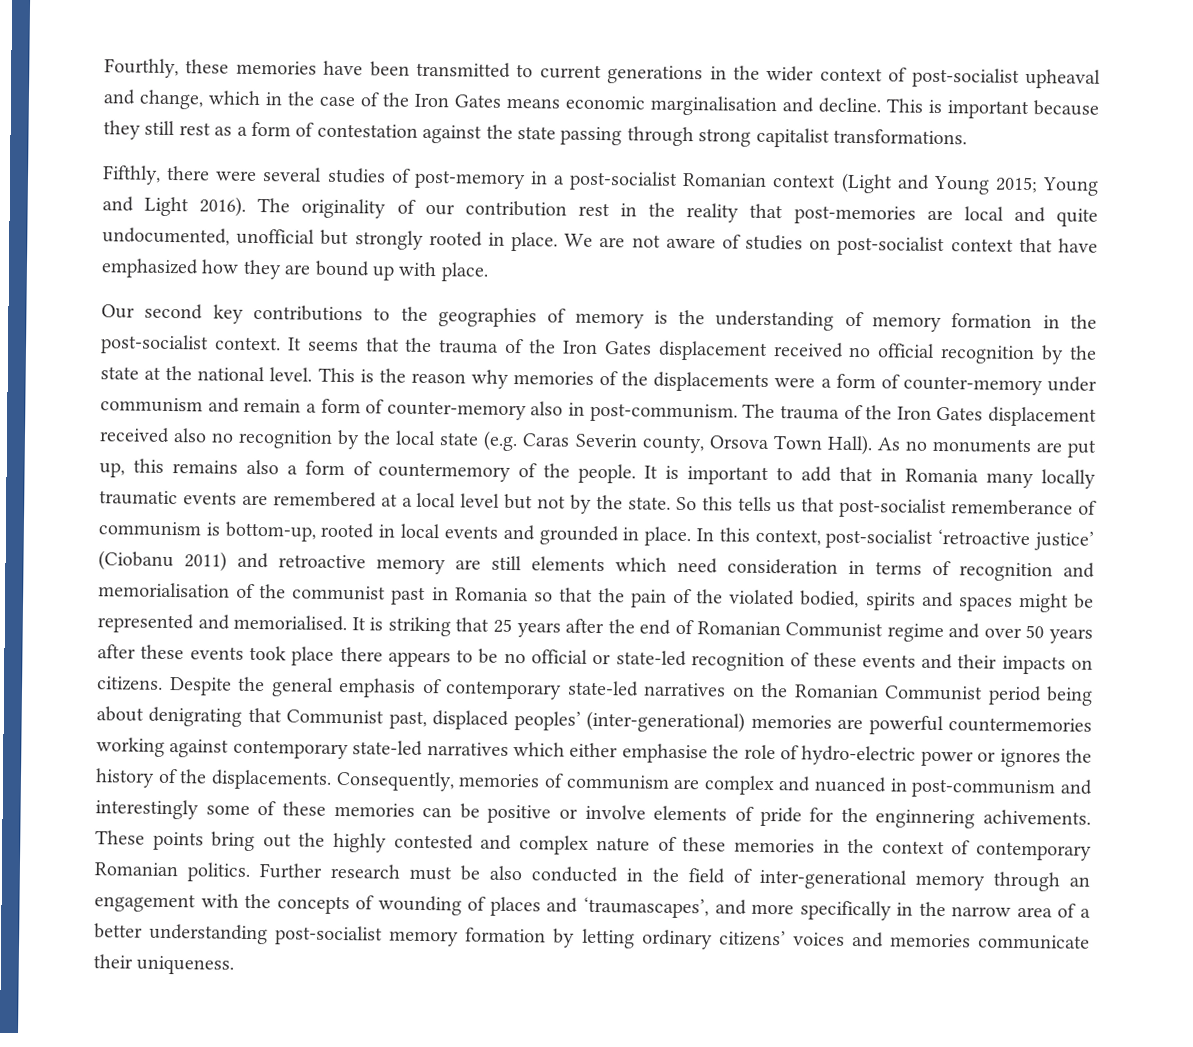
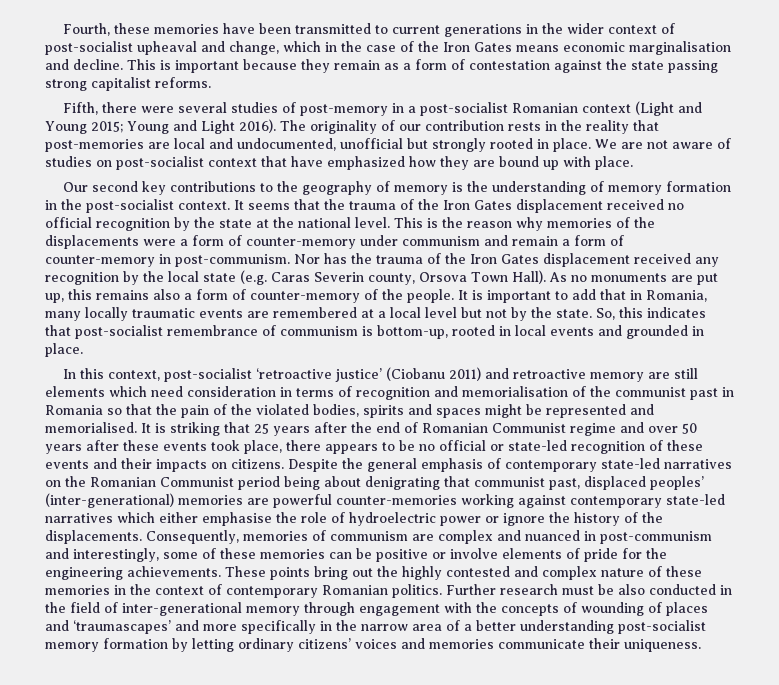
[104,58,179,79] Fourthly, -> [63,23,111,36] Fourth,
[144,120,211,136] still rest -> [334,60,380,70] remain
[626,126,694,147] through -> (718, 66) none
[832,128,967,145] [102,165,161,185] transformations. // Fifthly, -> [155,77,211,88] [63,102,99,115] reforms. // Fifth,
[577,202,610,217] rest -> [508,122,541,131] rests
[1056,208,1098,227] quite -> (233, 143) none
[437,307,537,328] geographies -> [302,181,373,195] geography
[530,401,564,416] also -> (155, 261) none
[742,403,1097,427] [99,427,235,443] The trauma of the Iron Gates displacement received also no -> [294,253,719,267] Nor has the trauma of the Iron Gates displacement received any
[378,462,511,482] countermemory -> [250,291,360,303] counter-memory
[905,468,979,483] Romania -> [646,290,707,302] Romania,
[675,496,797,513] So this tells us -> [596,307,706,320] So, this indicates
[951,499,1074,516] rememberance -> [167,325,258,336] remembrance
(692, 536) none -> (83, 350) //
[800,590,860,609] bodied, -> [313,404,359,417] bodies,
[291,646,335,666] place -> [244,440,282,454] place,
[286,709,385,725] Communist -> [474,477,545,487] communist
[948,717,1092,733] countermemories -> [336,495,457,505] counter-memories
[801,745,917,766] hydro-electric -> [349,512,436,526] hydroelectric
[999,748,1061,768] ignores -> [503,513,545,526] ignore
[95,799,199,820] interestingly -> [73,548,159,562] interestingly,
[875,809,1091,829] enginnering achivements. -> [45,566,221,580] engineering achievements.
[1069,876,1090,887] an -> (355, 609) none
[582,896,709,919] ‘traumascapes’, -> [73,620,171,634] ‘traumascapes’

